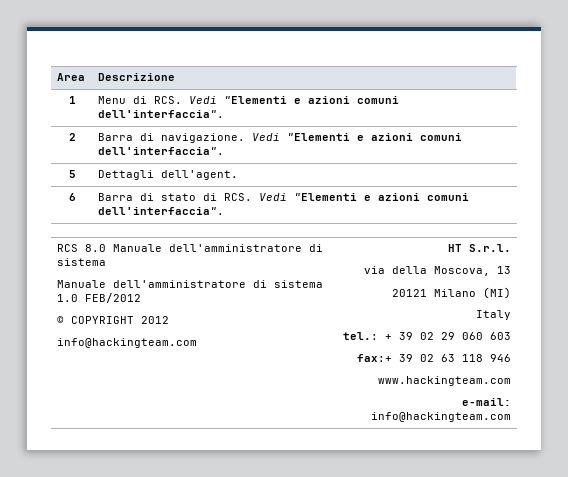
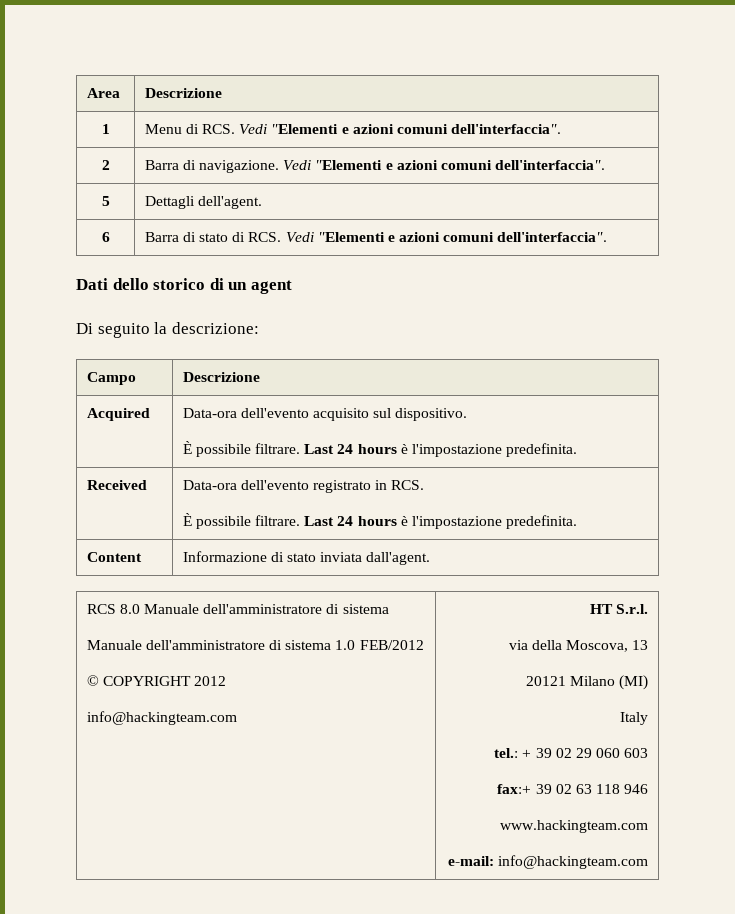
(225, 211) none -> [76,278,292,294] [76,322,259,338] [86,372,136,385] [182,372,260,382] [86,408,150,421] [182,408,468,421] [182,441,578,457] [86,480,147,490] [182,480,425,493] [182,513,578,529] [86,552,142,562] [182,551,431,565] // Dati dello storico di un agent // Di seguito la descrizione: // Campo | Descrizione // Acquired | Data-ora dell'evento acquisito sul dispositivo. // È possibile filtrare. Last 24 hours è l'impostazione predefinita. // Received | Data-ora dell'evento registrato in RCS. // È possibile filtrare. Last 24 hours è l'impostazione predefinita. // Content | Informazione di stato inviata dall'agent.

